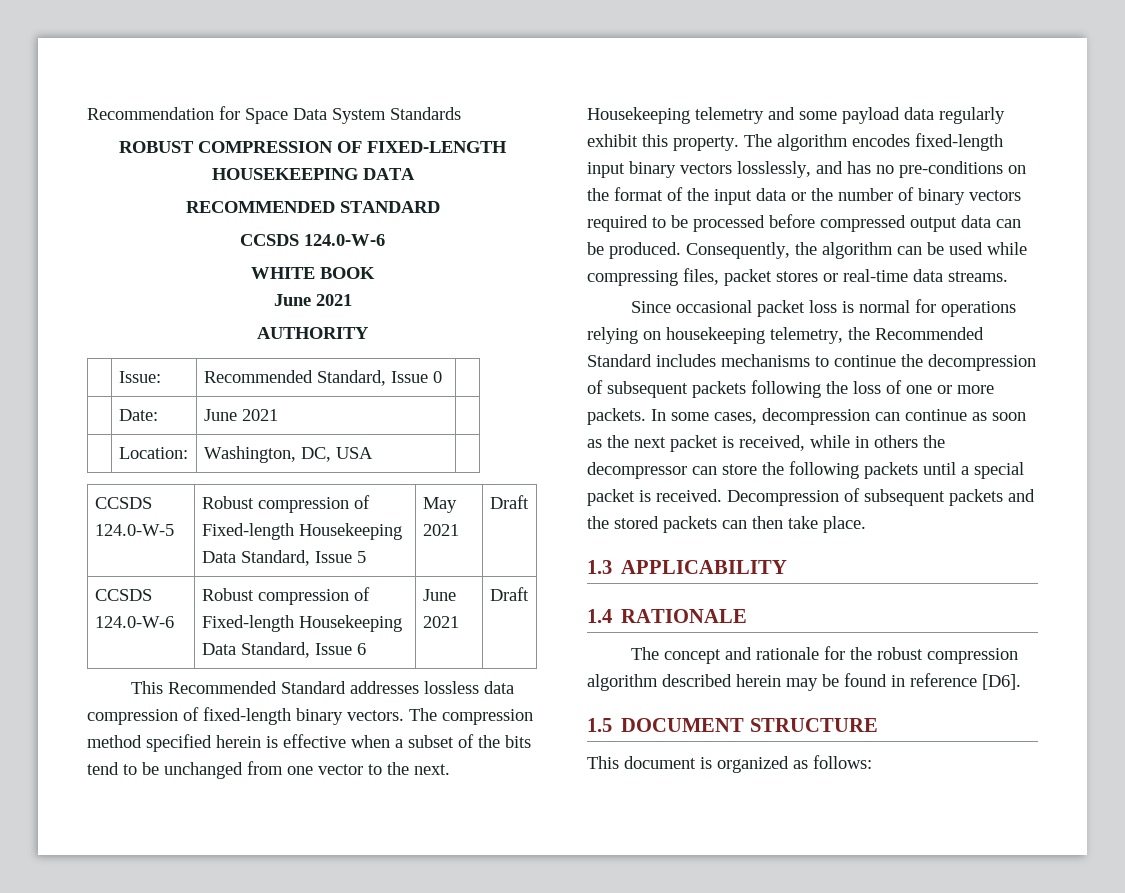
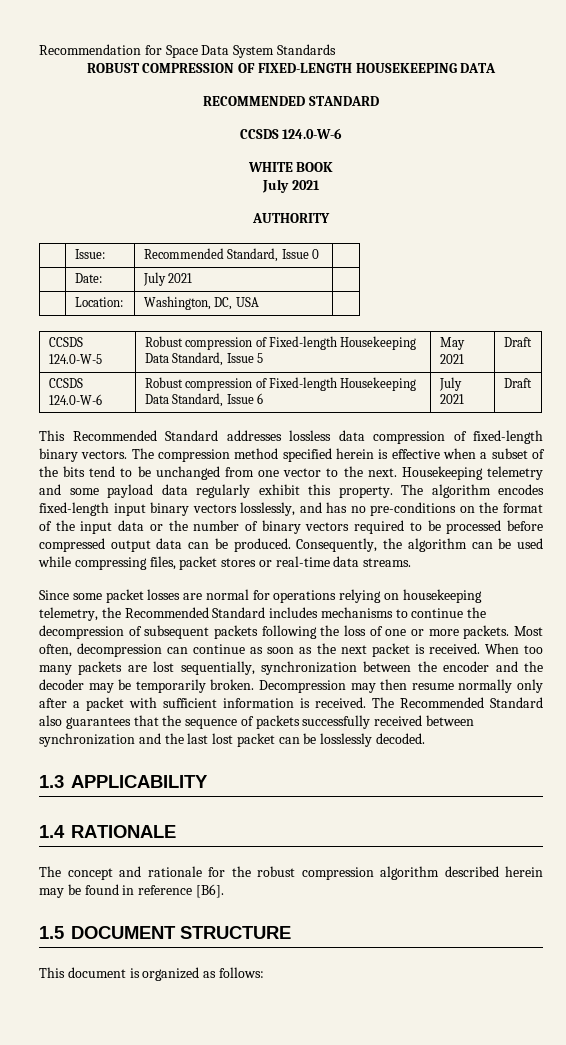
[273,294,311,306] June -> [262,179,290,193] July
[203,409,237,421] June -> [142,272,166,286] July
[422,589,456,601] June -> [438,377,462,391] July
[676,300,855,317] occasional packet loss is -> [72,589,203,603] some packet losses are
[651,409,757,424] In some cases, -> [514,626,544,636] [39,644,72,657] Most often,
[739,435,945,451] [587,461,1024,479] [587,488,1035,506] [587,516,866,533] received, while in others the decompressor can store the following packets until a special packet is received. Decompression of subsequent packets and the stored packets can then take place. -> [428,643,544,654] [39,661,543,675] [39,679,544,693] [39,697,543,711] [39,715,475,729] [39,733,426,747] received. When too many packets are lost sequentially, synchronization between the encoder and the decoder may be temporarily broken. Decompression may then resume normally only after a packet with sufficient information is received. The Recommended Standard also guarantees that the sequence of packets successfully received between synchronization and the last lost packet can be losslessly decoded.
[982,674,1021,690] [D6]. -> [195,884,224,898] [B6].

